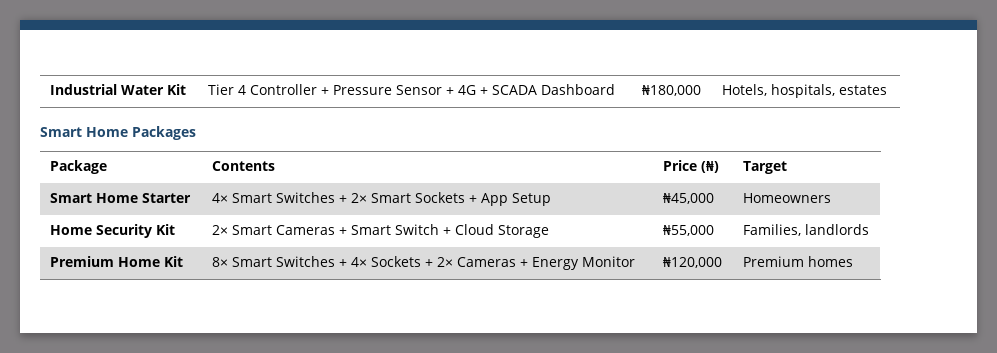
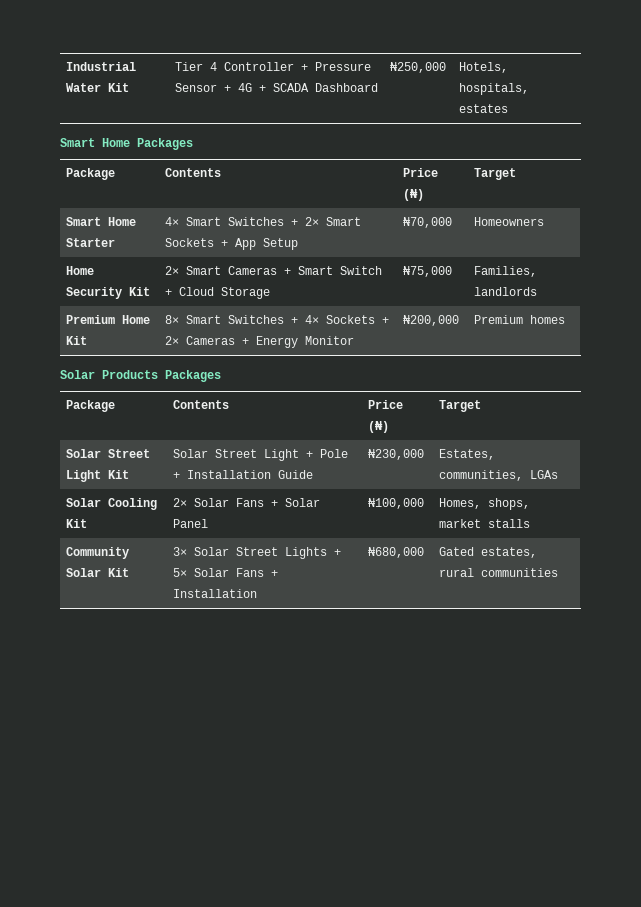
[641,85,701,96] ₦180,000 -> [390,62,447,73] ₦250,000
[662,193,714,204] ₦45,000 -> [403,217,453,228] ₦70,000
[662,225,714,236] ₦55,000 -> [403,266,453,277] ₦75,000
[662,257,722,268] ₦120,000 -> [403,315,460,326] ₦200,000
(853, 261) none -> [60,370,221,382] [66,400,116,412] [173,400,230,409] [368,400,404,409] [368,421,390,433] [439,400,482,412] [66,449,151,458] [66,470,130,482] [173,449,349,461] [173,470,314,479] [368,449,425,460] [439,449,496,460] [439,470,559,481] [66,498,158,510] [66,519,88,528] [173,498,321,507] [173,519,209,528] [368,498,425,509] [439,498,531,510] [439,519,531,528] [66,547,130,559] [66,568,130,577] [173,547,342,559] [173,568,279,577] [173,589,258,598] [368,547,425,558] [439,547,538,558] [439,568,559,577] // Solar Products Packages // Package | Contents | Price (₦) | Target // Solar Street Light Kit | Solar Street Light + Pole + Installation Guide | ₦230,000 | Estates, communities, LGAs // Solar Cooling Kit | 2× Solar Fans + Solar Panel | ₦100,000 | Homes, shops, market stalls // Community Solar Kit | 3× Solar Street Lights + 5× Solar Fans + Installation | ₦680,000 | Gated estates, rural communities

